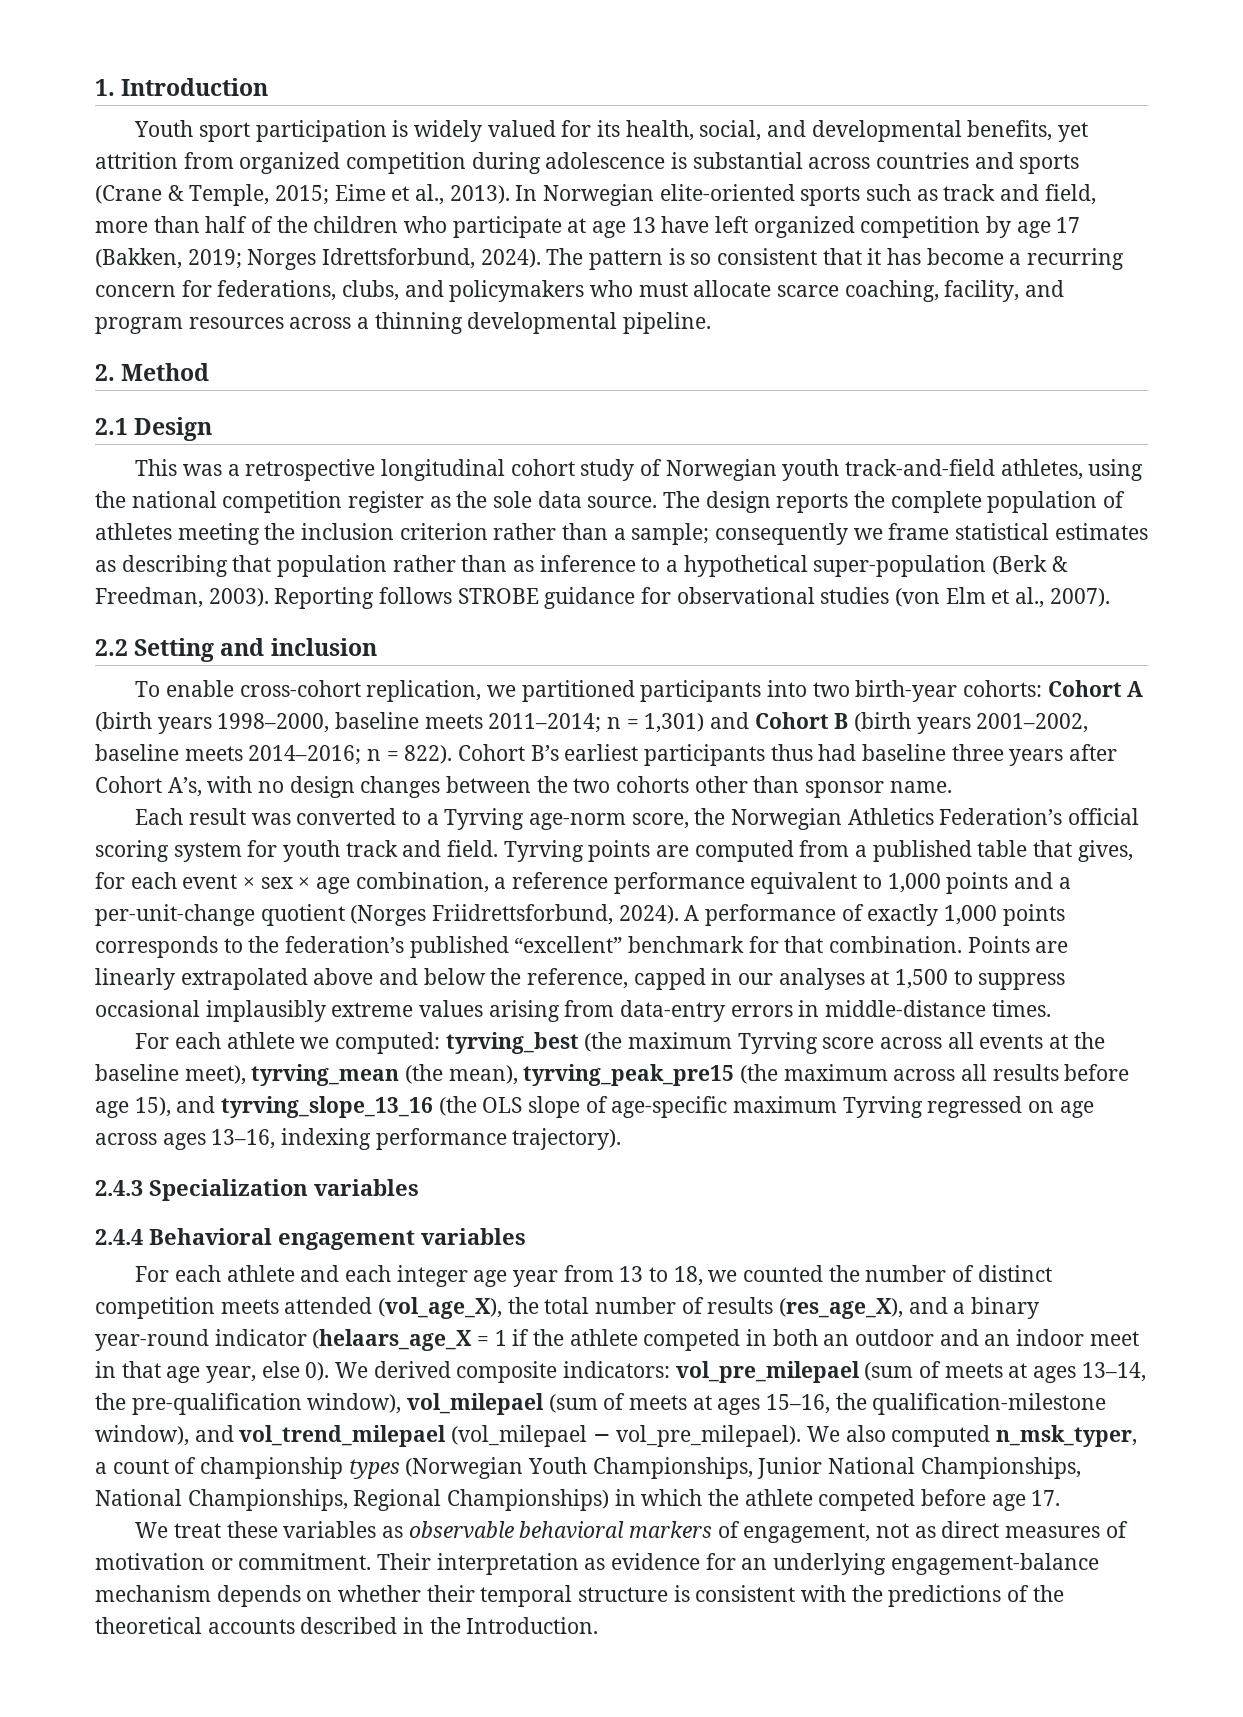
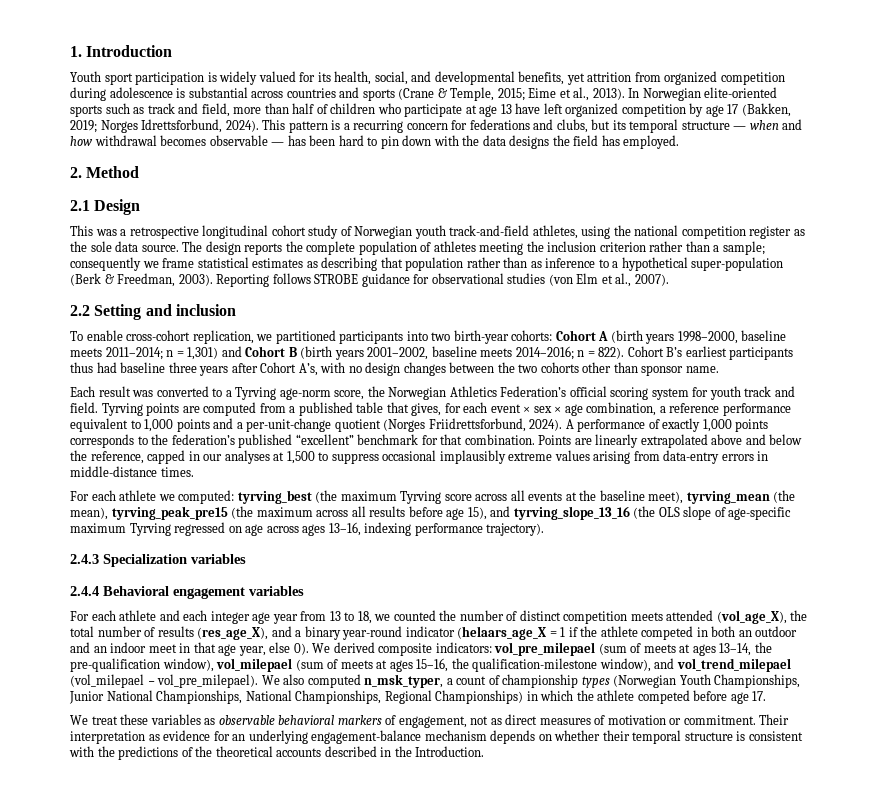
[276,216,308,233] the -> (328, 109) none
[546,248,584,265] The -> [262,119,286,130] This
[690,248,1125,270] [95,280,1065,302] [95,312,712,334] so consistent that it has become a recurring concern for federations, clubs, and policymakers who must allocate scarce coaching, facility, and program resources across a thinning developmental pipeline. -> [343,119,803,133] [70,135,680,149] a recurring concern for federations and clubs, but its temporal structure — when and how withdrawal becomes observable — has been hard to pin down with the data designs the field has employed.

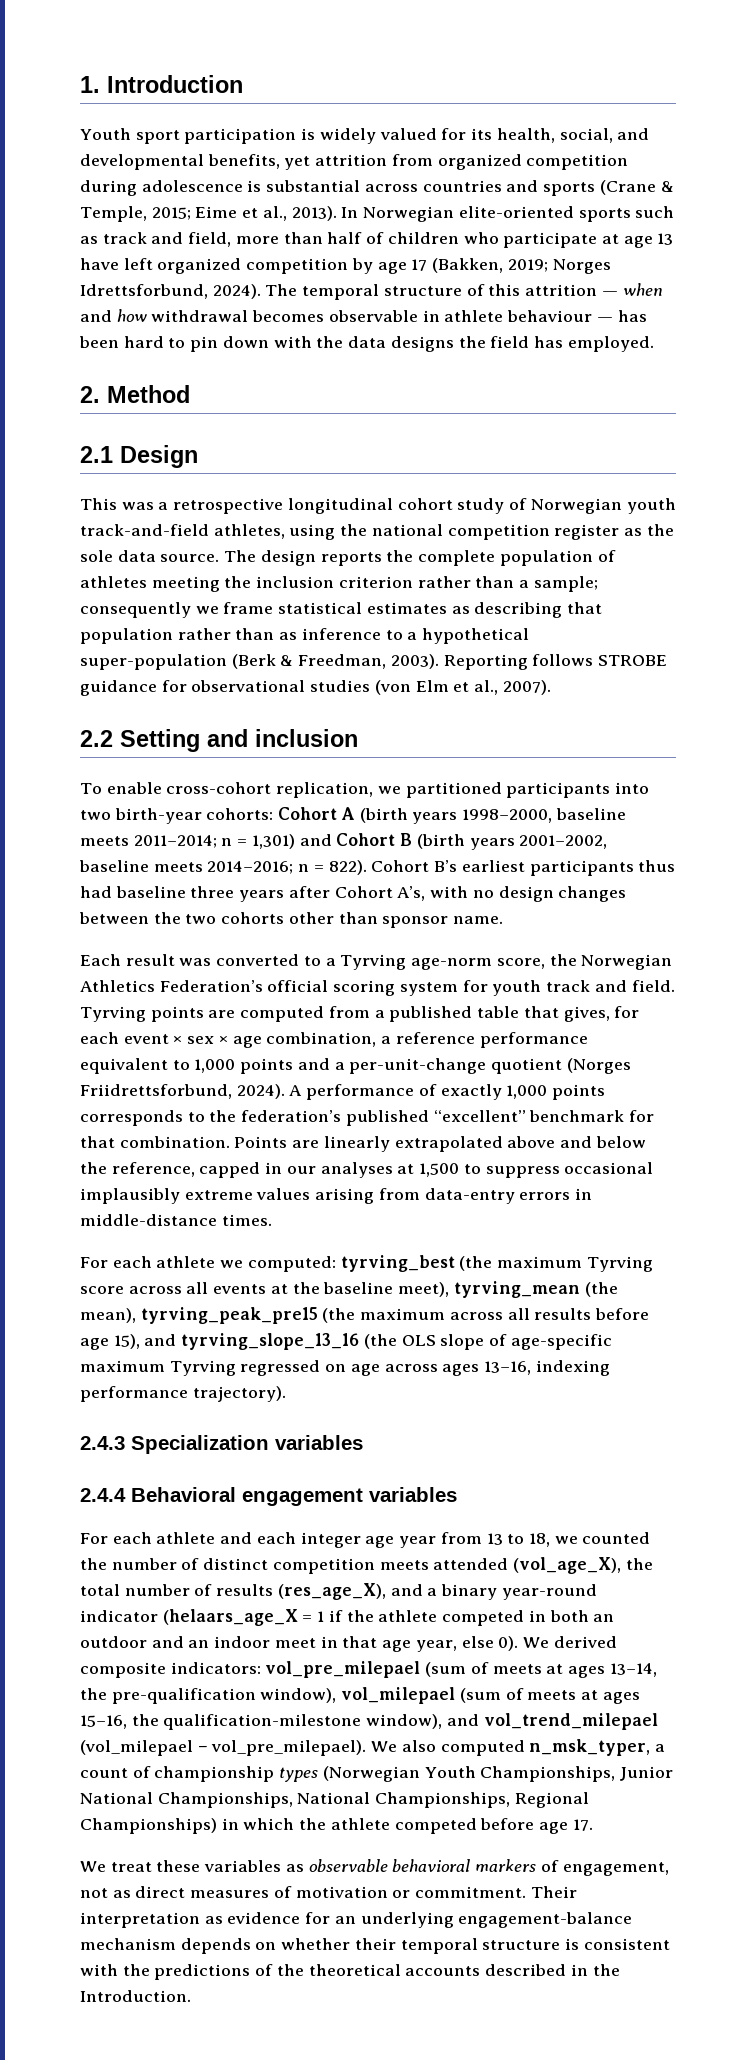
[262,119,730,133] This pattern is a recurring concern for federations and clubs, but its temporal structure -> [265,284,598,300] The temporal structure of this attrition
(268, 140) none -> [422,310,593,322] in athlete behaviour

